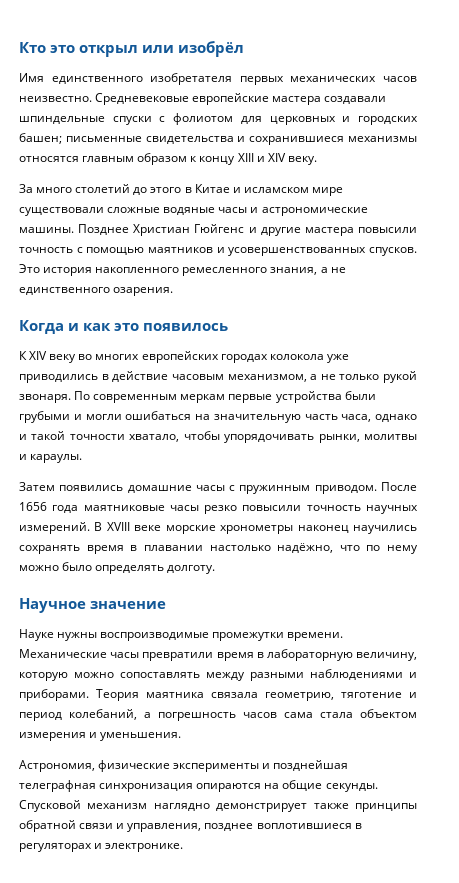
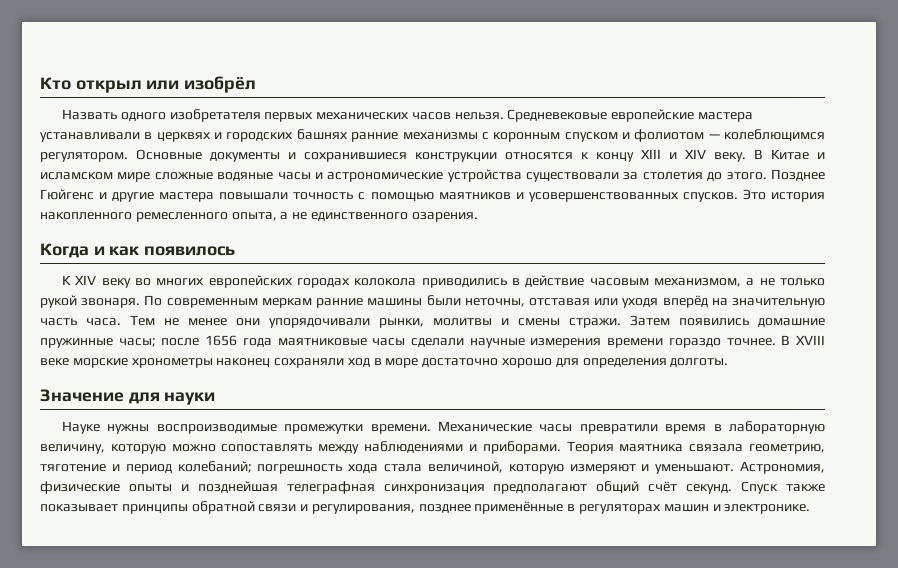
[50,45,75,53] это -> (71, 83) none
[19,73,143,84] Имя единственного -> [61,109,166,121] Назвать одного
[19,96,92,102] неизвестно. -> [454,112,504,120] нельзя.
[324,96,387,104] [19,113,419,125] [19,133,417,145] [19,153,188,165] создавали шпиндельные спуски с фолиотом для церковных и городских башен; письменные свидетельства и сохранившиеся механизмы относятся главным образом -> [40,129,825,142] [40,149,573,162] устанавливали в церквях и городских башнях ранние механизмы с коронным спуском и фолиотом — колеблющимся регулятором. Основные документы и сохранившиеся конструкции относятся
[19,184,192,195] // За много столетий до этого в -> [754,149,763,159] В
[19,207,104,216] существовали -> (151, 177) none
[19,224,191,236] машины. Позднее Христиан -> [447,169,825,182] устройства существовали за столетия до этого. Позднее
[358,227,417,233] повысили -> [219,192,289,200] повышали
[270,267,318,275] знания, -> [231,212,277,221] опыта,
[114,323,139,331] это -> (141, 251) none
[326,354,349,363] уже -> (417, 282) none
[228,391,376,403] [19,411,417,423] [19,431,315,443] первые устройства были грубыми и могли ошибаться на значительную часть часа, однако и такой точности хватало, чтобы упорядочивать -> [316,295,825,308] [40,315,370,328] ранние машины были неточны, отставая или уходя вперёд на значительную часть часа. Тем не менее они упорядочивали
[30,454,83,463] караулы. // -> [518,318,621,328] смены стражи.
[195,482,417,494] [19,502,418,514] [19,522,90,534] часы с пружинным приводом. После 1656 года маятниковые часы резко повысили точность научных измерений. -> [40,335,776,348] пружинные часы; после 1656 года маятниковые часы сделали научные измерения времени гораздо точнее.
[353,525,417,534] [19,543,418,554] [19,562,216,574] [19,598,166,613] научились сохранять время в плавании настолько надёжно, что по нему можно было определять долготу. // Научное значение -> [274,358,729,368] [40,389,216,405] сохраняли ход в море достаточно хорошо для определения долготы. // Значение для науки
[250,672,304,681] разными -> (360, 449) none
[69,709,417,721] [19,732,182,741] колебаний, а погрешность часов сама стала объектом измерения и уменьшения. // -> [177,461,735,474] колебаний; погрешность хода стала величиной, которую измеряют и уменьшают.
[173,763,260,772] эксперименты -> [128,484,172,492] опыты
[196,780,378,792] [19,800,349,812] опираются на общие секунды. Спусковой механизм наглядно демонстрирует также -> [493,481,825,494] [40,504,118,512] предполагают общий счёт секунд. Спуск также показывает
[127,823,352,832] управления, позднее воплотившиеся -> [311,501,564,514] регулирования, позднее применённые
(92, 847) none -> [663,504,709,512] машин

